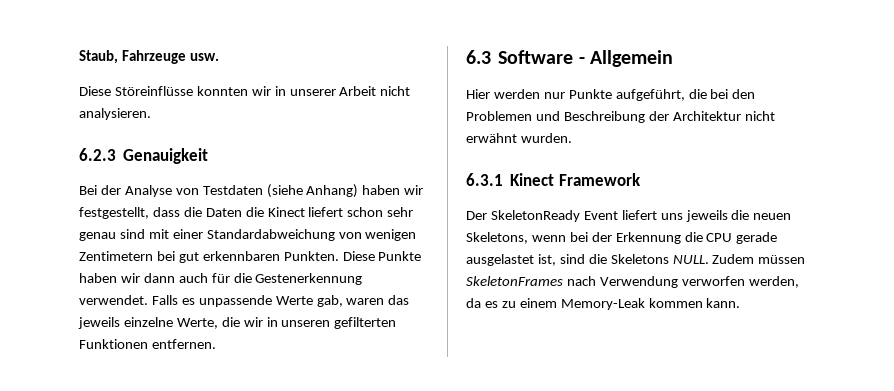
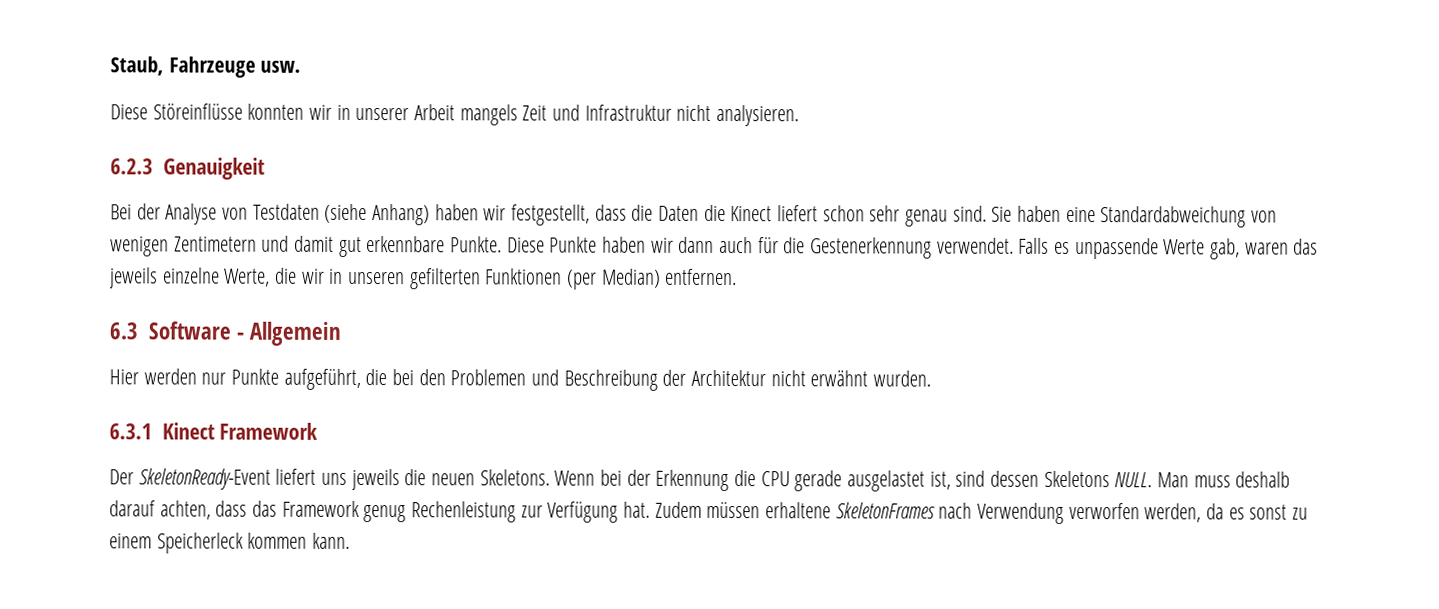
(377, 91) none -> [459,104,672,126] mangels Zeit und Infrastruktur
[119,229,417,241] [79,251,339,263] sind mit einer Standardabweichung von wenigen Zentimetern bei gut erkennbaren Punkten. -> [952,205,1278,228] [110,235,503,257] sind. Sie haben eine Standardabweichung von wenigen Zentimetern und damit gut erkennbare Punkte.
(148, 344) none -> [567,268,661,290] (per Median)
[490,210,618,222] SkeletonReady Event -> [138,468,271,490] SkeletonReady-Event
[466,232,566,244] Skeletons, wenn -> [479,469,596,486] Skeletons. Wenn
[588,254,607,264] die -> [990,470,1040,487] dessen
(709, 259) none -> [1157,471,1291,488] [109,500,651,523] Man muss deshalb darauf achten, dass das Framework genug Rechenleistung zur Verfügung hat.
(806, 259) none -> [765,502,832,519] erhaltene
(498, 304) none -> [1249,504,1288,520] sonst
[560,298,645,310] Memory-Leak -> [156,532,244,554] Speicherleck

